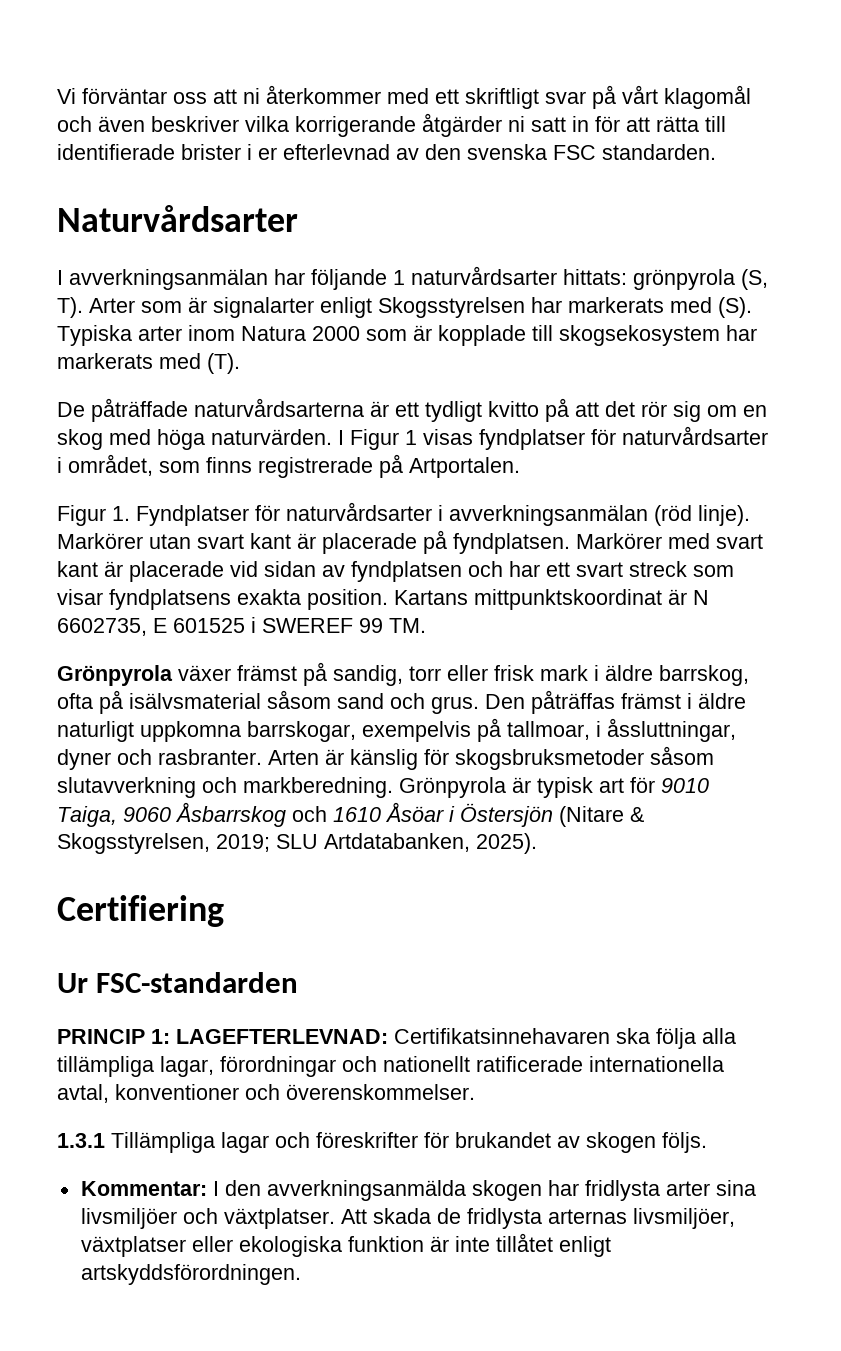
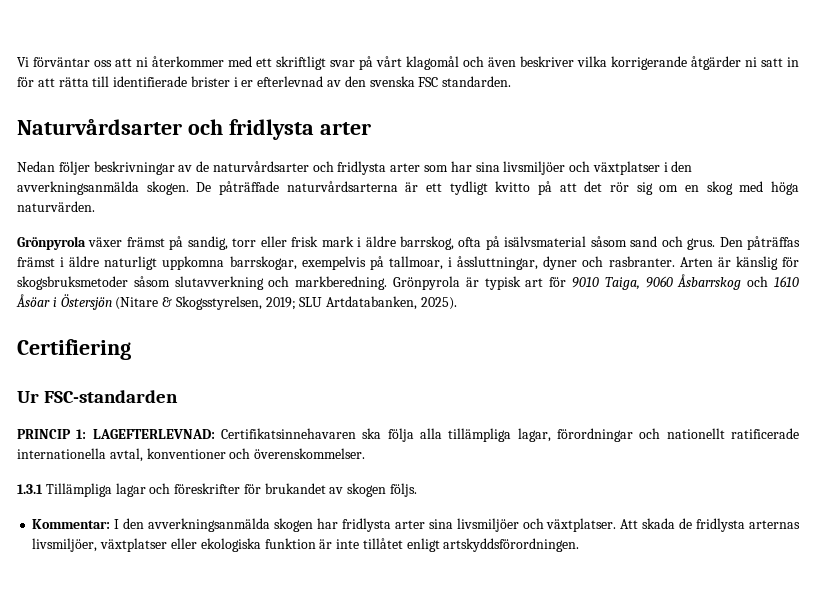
[57,266,768,290] [57,297,752,318] [57,325,757,346] [57,353,240,374] // I avverkningsanmälan har följande 1 naturvårdsarter hittats: grönpyrola (S, T). Arter som är signalarter enligt Skogsstyrelsen har markerats med (S). Typiska arter inom Natura 2000 som är kopplade till skogsekosystem har markerats med (T). // -> [187,119,371,140] [17,161,693,175] [17,181,189,195] och fridlysta arter // Nedan följer beskrivningar av de naturvårdsarter och fridlysta arter som har sina livsmiljöer och växtplatser i den avverkningsanmälda skogen.
[338,426,768,450] [57,454,520,478] [57,502,750,526] [57,530,763,554] [57,561,734,582] [57,589,709,610] [57,617,426,636] I Figur 1 visas fyndplatser för naturvårdsarter i området, som finns registrerade på Artportalen. // Figur 1. Fyndplatser för naturvårdsarter i avverkningsanmälan (röd linje). Markörer utan svart kant är placerade på fyndplatsen. Markörer med svart kant är placerade vid sidan av fyndplatsen och har ett svart streck som visar fyndplatsens exakta position. Kartans mittpunktskoordinat är N 6602735, E 601525 i SWEREF 99 TM. -> (95, 206) none

